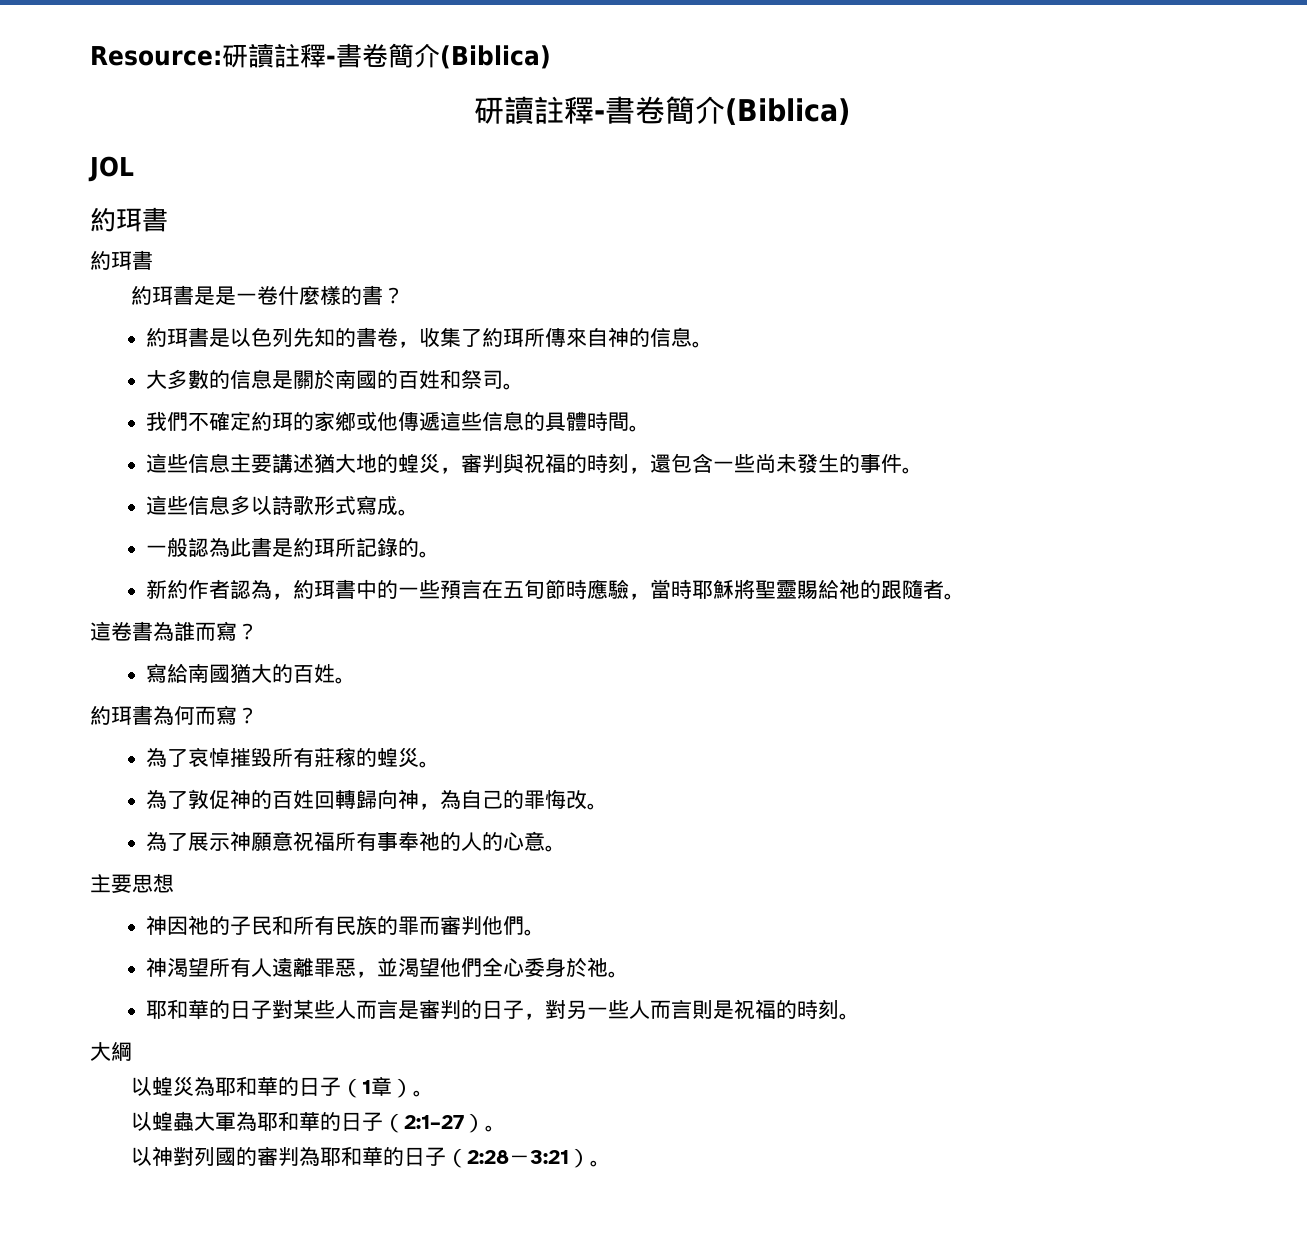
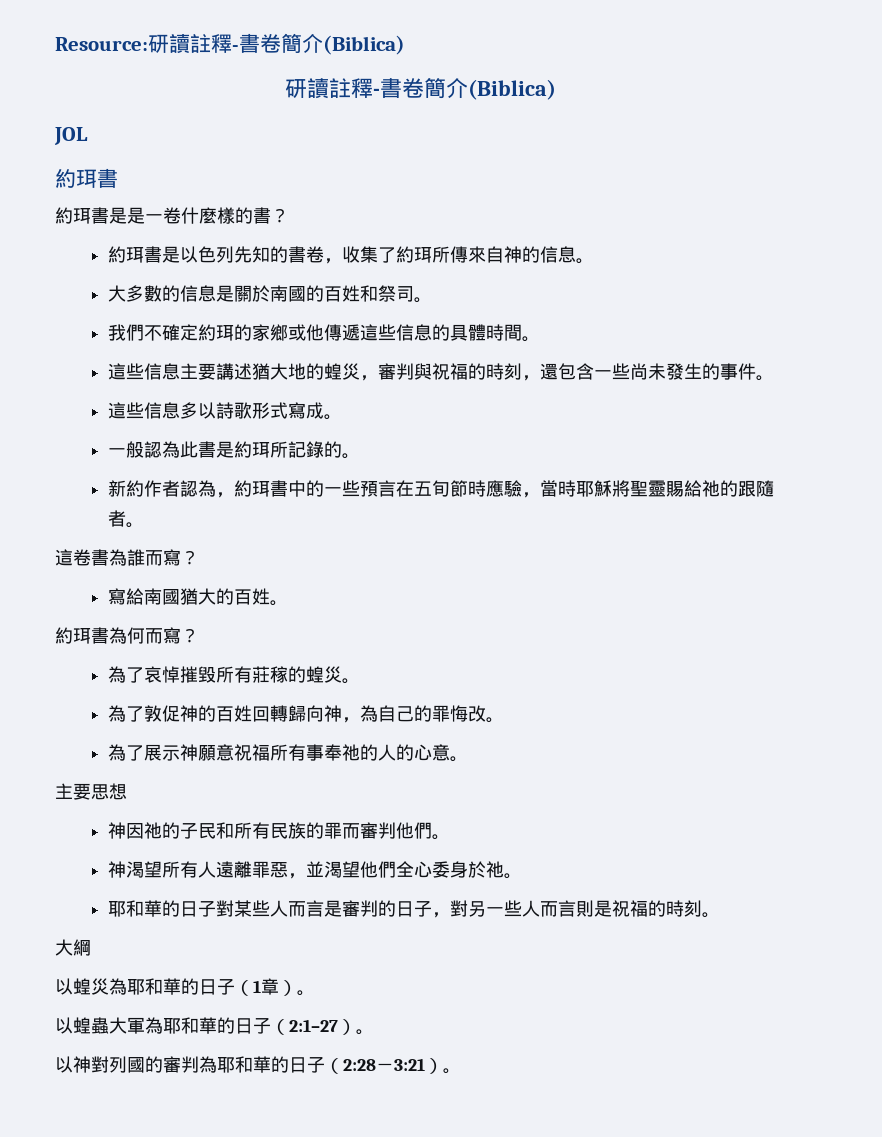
[130,285,194,305] // 約珥書 -> (109, 215) none

